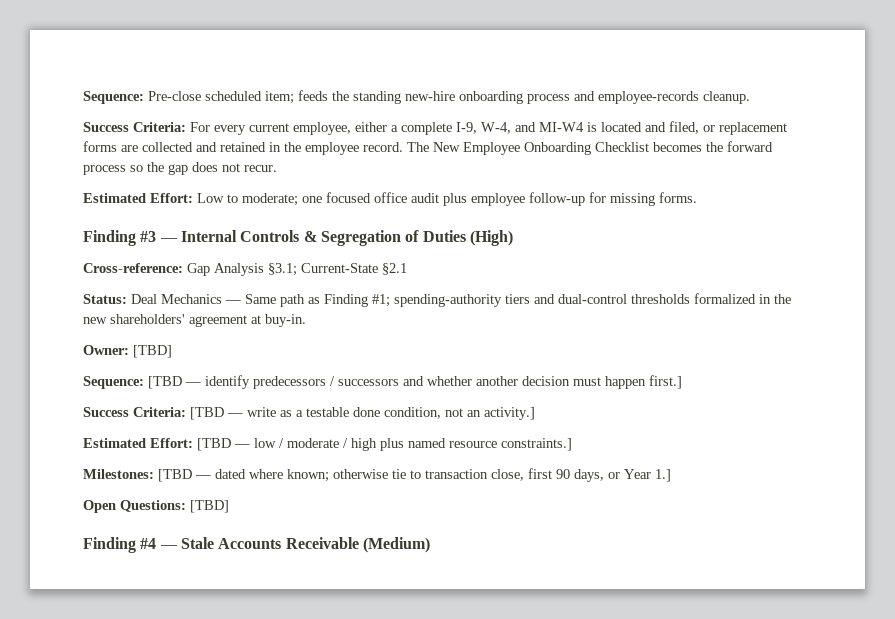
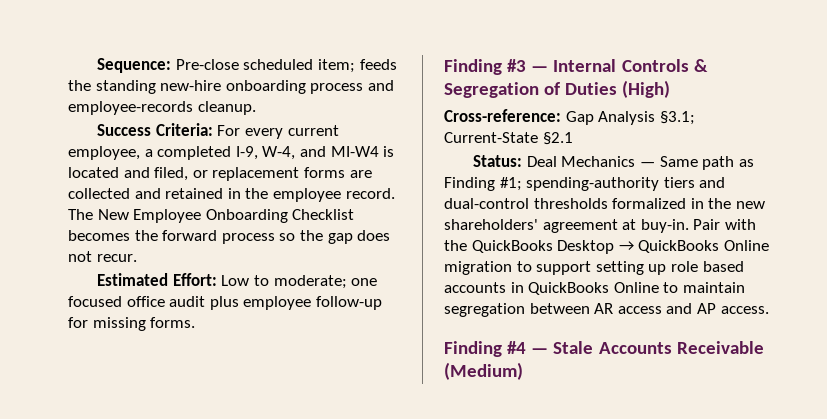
[355,122,452,135] either a complete -> [144,146,232,160] a completed
[83,345,172,358] [83,375,682,389] [83,407,535,420] [83,438,572,451] [83,468,671,482] [83,500,229,513] // Owner: [TBD] // Sequence: [TBD — identify predecessors / successors and whether another decision must happen first.] // Success Criteria: [TBD — write as a testable done condition, not an activity.] // Estimated Effort: [TBD — low / moderate / high plus named resource constraints.] // Milestones: [TBD — dated where known; otherwise tie to transaction close, first 90 days, or Year 1.] // Open Questions: [TBD] -> [693,219,756,230] [444,240,769,254] [444,261,744,275] [444,282,745,295] [444,303,769,317] Pair with the QuickBooks Desktop → QuickBooks Online migration to support setting up role based accounts in QuickBooks Online to maintain segregation between AR access and AP access.

